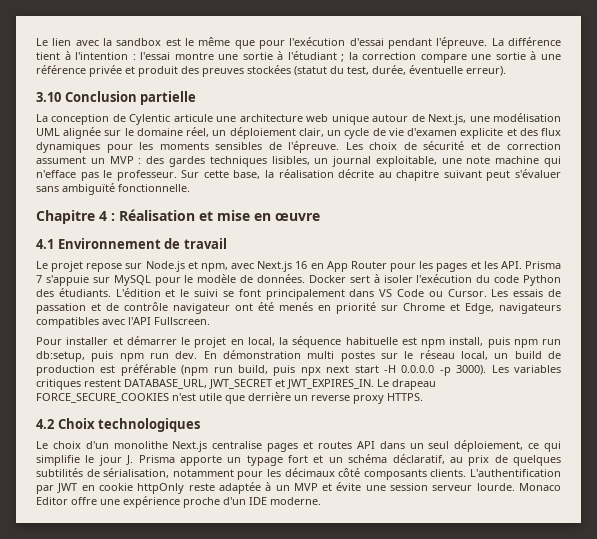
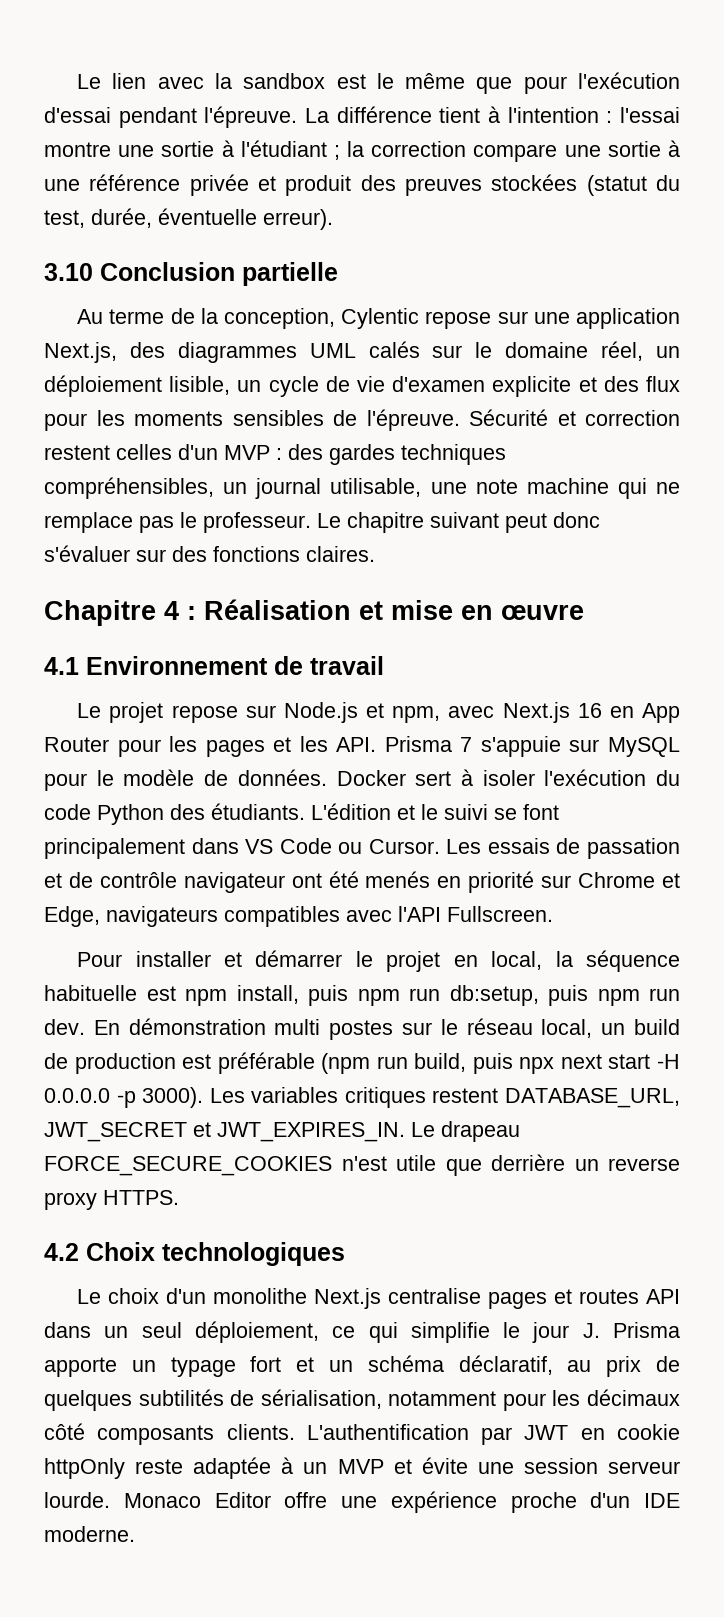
[36,113,561,125] [36,127,102,139] La conception de Cylentic articule une architecture web unique autour de Next.js, une modélisation UML alignée -> [77,308,680,329] [44,341,420,363] Au terme de la conception, Cylentic repose sur une application Next.js, des diagrammes UML calés
[298,128,324,137] clair, -> [169,376,231,395] lisible,
[36,142,100,153] dynamiques -> (680, 384) none
[345,141,561,150] [36,156,105,164] Les choix de sécurité et de correction assument un -> [469,409,680,426] [44,444,218,460] Sécurité et correction restent celles d'un
[271,156,310,165] lisibles, -> [44,477,214,499] compréhensibles,
[375,156,437,167] exploitable, -> [330,478,422,497] utilisable,
[36,170,76,178] n'efface -> [656,482,680,494] [44,512,133,533] ne remplace
[181,169,561,181] [36,183,190,195] Sur cette base, la réalisation décrite au chapitre suivant peut s'évaluer sans ambiguïté fonctionnelle. -> [317,512,600,533] [44,545,375,562] Le chapitre suivant peut donc s'évaluer sur des fonctions claires.

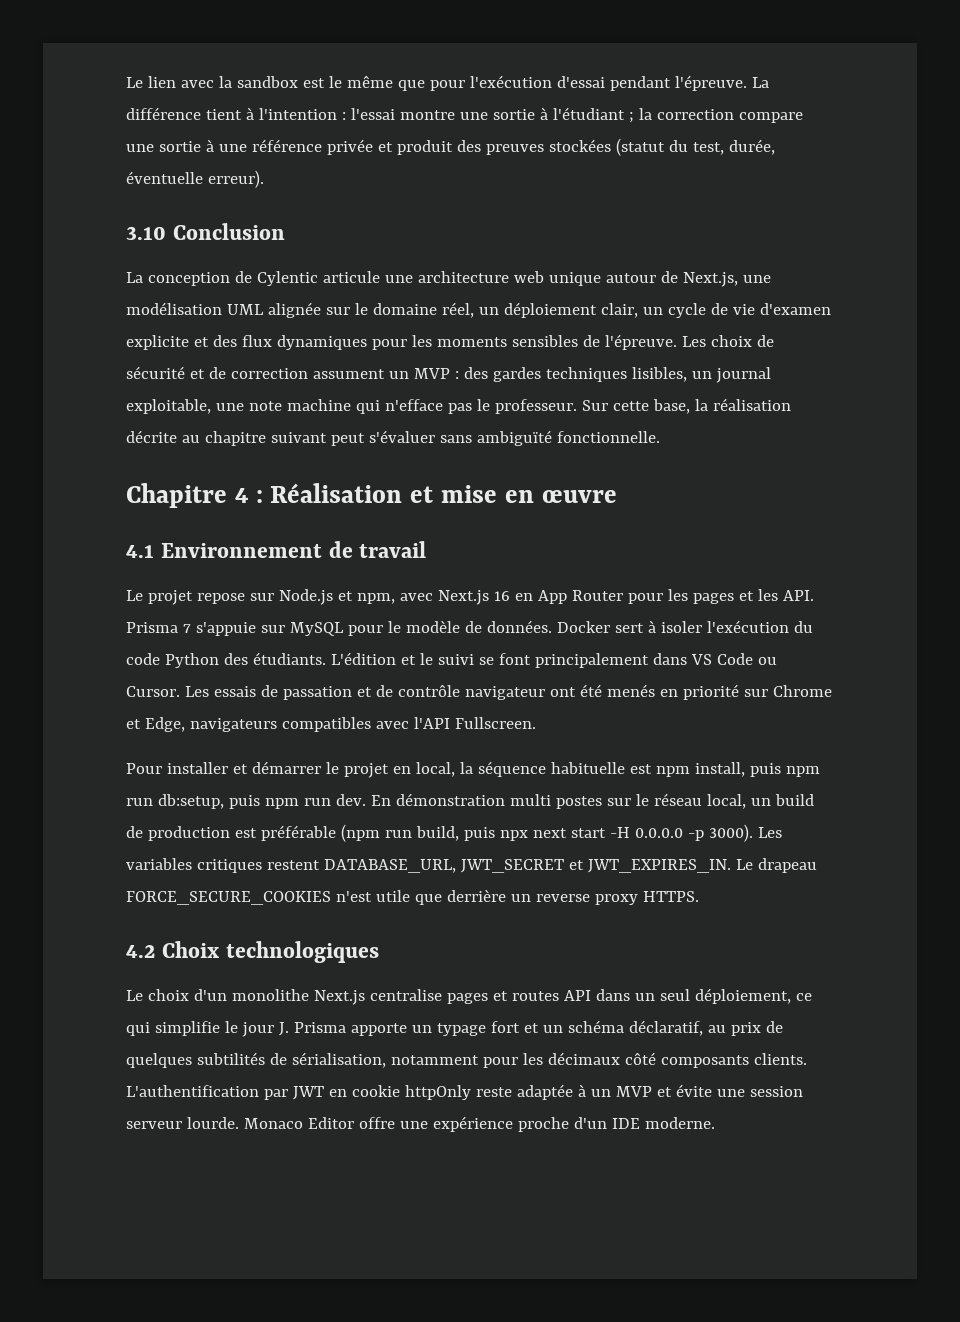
[242,262,338,286] [77,308,680,329] [44,341,420,363] partielle // Au terme de la conception, Cylentic repose sur une application Next.js, des diagrammes UML calés -> [126,271,771,287] [126,302,321,318] // La conception de Cylentic articule une architecture web unique autour de Next.js, une modélisation UML alignée
[169,376,231,395] lisible, -> [600,303,638,318] clair,
(680, 384) none -> [276,335,367,350] dynamiques
[469,409,680,426] [44,444,218,460] Sécurité et correction restent celles d'un -> [681,335,774,347] [126,366,409,379] Les choix de sécurité et de correction assument un
[44,477,214,499] compréhensibles, -> [631,367,687,382] lisibles,
[330,478,422,497] utilisable, -> [126,399,211,414] exploitable,
[656,482,680,494] [44,512,133,533] ne remplace -> [384,399,443,411] n'efface
[317,512,600,533] [44,545,375,562] Le chapitre suivant peut donc s'évaluer sur des fonctions claires. -> [581,398,791,414] [126,430,660,446] Sur cette base, la réalisation décrite au chapitre suivant peut s'évaluer sans ambiguïté fonctionnelle.

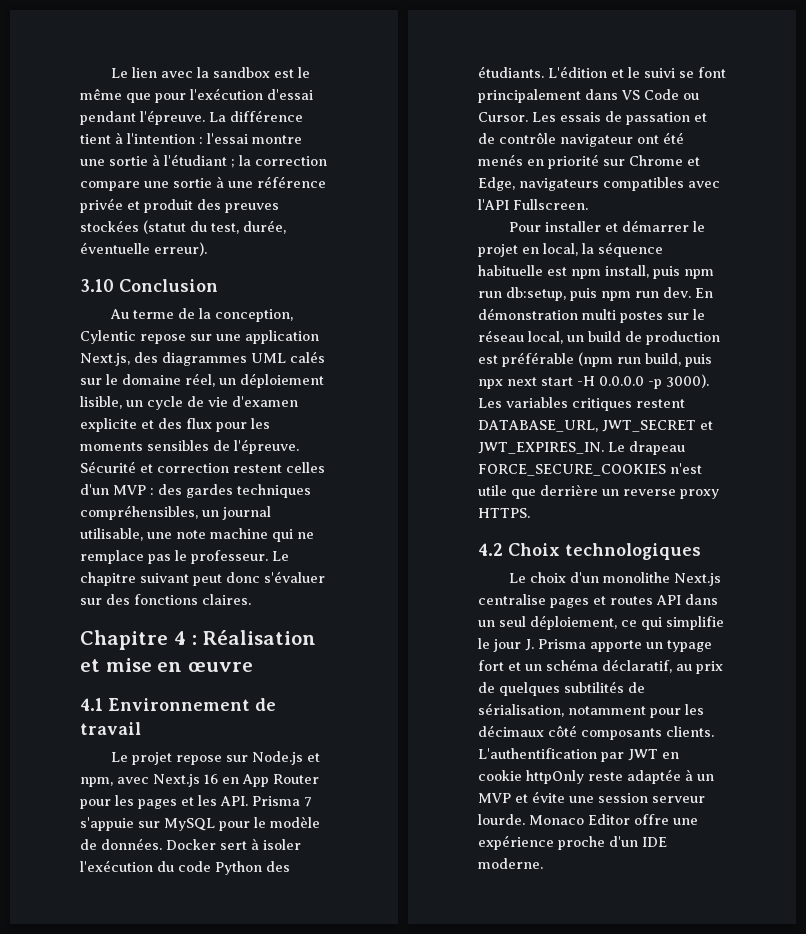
[126,271,771,287] [126,302,321,318] La conception de Cylentic articule une architecture web unique autour de Next.js, une modélisation UML alignée -> [110,308,294,322] [80,330,319,344] [80,351,325,366] Au terme de la conception, Cylentic repose sur une application Next.js, des diagrammes UML calés
[600,303,638,318] clair, -> [80,396,122,409] lisible,
[276,335,367,350] dynamiques -> (212, 423) none
[681,335,774,347] [126,366,409,379] Les choix de sécurité et de correction assument un -> [80,461,325,473] [80,484,109,495] Sécurité et correction restent celles d'un
[631,367,687,382] lisibles, -> [80,505,198,520] compréhensibles,
[126,399,211,414] exploitable, -> [80,528,143,541] utilisable,
[384,399,443,411] n'efface -> [297,532,314,539] [80,550,144,564] ne remplace
[581,398,791,414] [126,430,660,446] Sur cette base, la réalisation décrite au chapitre suivant peut s'évaluer sans ambiguïté fonctionnelle. -> [272,551,289,561] [80,571,325,586] [80,594,251,605] Le chapitre suivant peut donc s'évaluer sur des fonctions claires.

